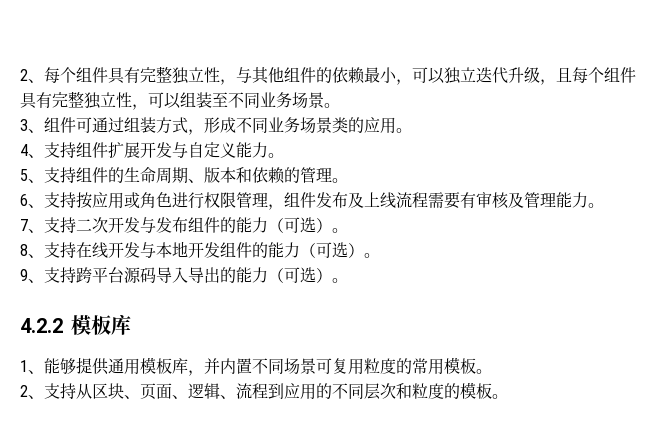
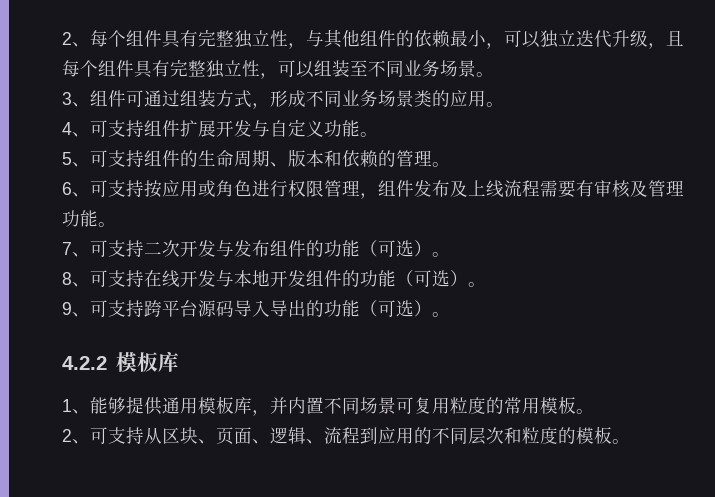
(44, 156) none -> [90,120,108,137] 可
[236,142,268,158] 能力 -> [324,120,360,137] 功能
(44, 181) none -> [90,150,108,167] 可
(44, 206) none -> [90,180,108,197] 可
[556,192,588,208] 能力 -> [62,210,98,227] 功能
(44, 231) none -> [90,240,108,257] 可
[236,217,268,233] 能力 -> [324,240,360,257] 功能
(44, 256) none -> [90,270,108,287] 可
[268,242,300,258] 能力 -> [360,270,396,287] 功能
(44, 281) none -> [90,300,108,317] 可
[236,267,268,283] 能力 -> [324,300,360,317] 功能
(44, 397) none -> [90,427,108,444] 可

